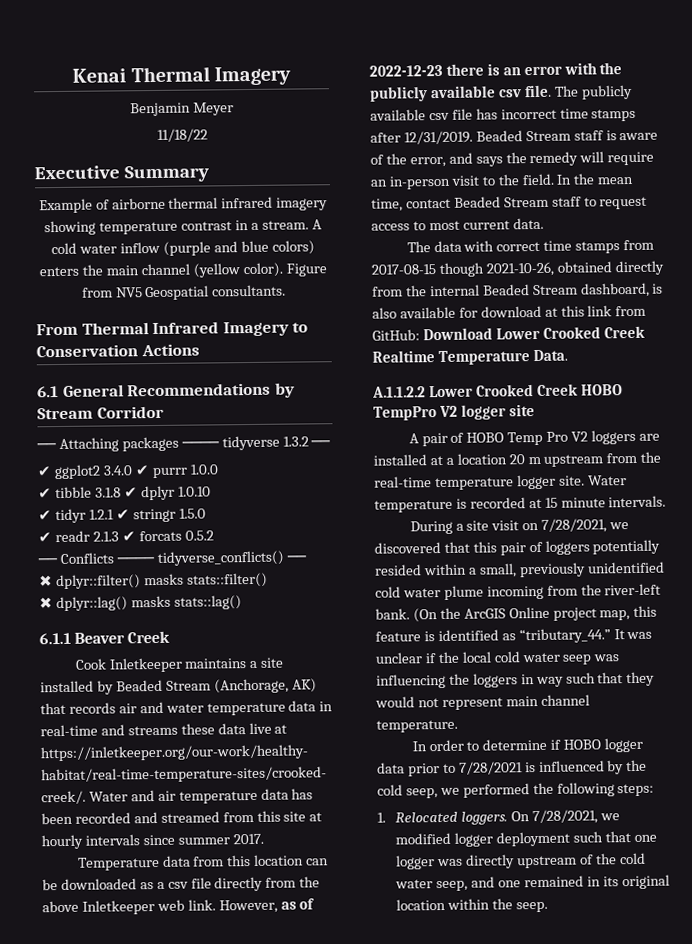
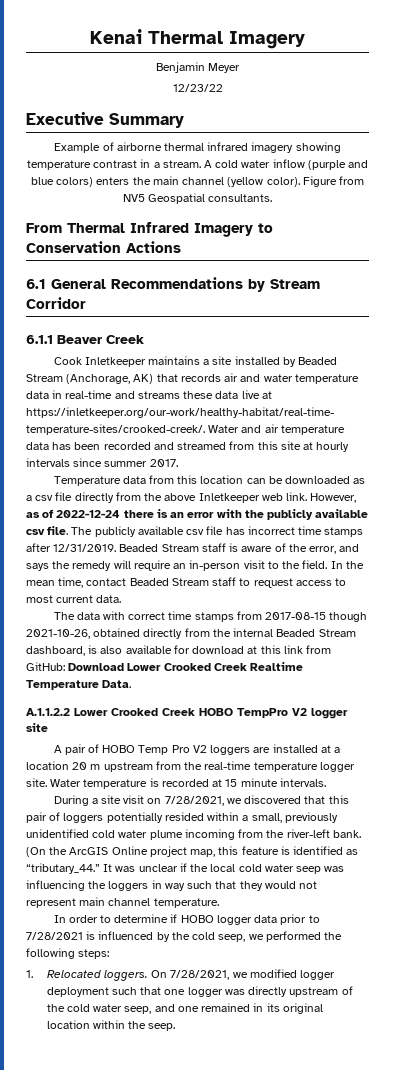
[156,128,208,142] 11/18/22 -> [172,84,223,92] 12/23/22
[36,435,332,453] [37,464,219,480] [38,485,211,501] [38,508,206,524] [38,530,214,543] [37,550,307,566] [39,572,268,590] [39,595,242,612] // ── Attaching packages ──── tidyverse 1.3.2 ── // ✔ ggplot2 3.4.0 ✔ purrr 1.0.0 // ✔ tibble 3.1.8 ✔ dplyr 1.0.10 // ✔ tidyr 1.2.1 ✔ stringr 1.5.0 // ✔ readr 2.1.3 ✔ forcats 0.5.2 // ── Conflicts ──── tidyverse_conflicts() ── // ✖ dplyr::filter() masks stats::filter() // ✖ dplyr::lag() masks stats::lag() -> (86, 303) none
[369,64,443,77] 2022-12-23 -> [56,510,121,518] 2022-12-24

